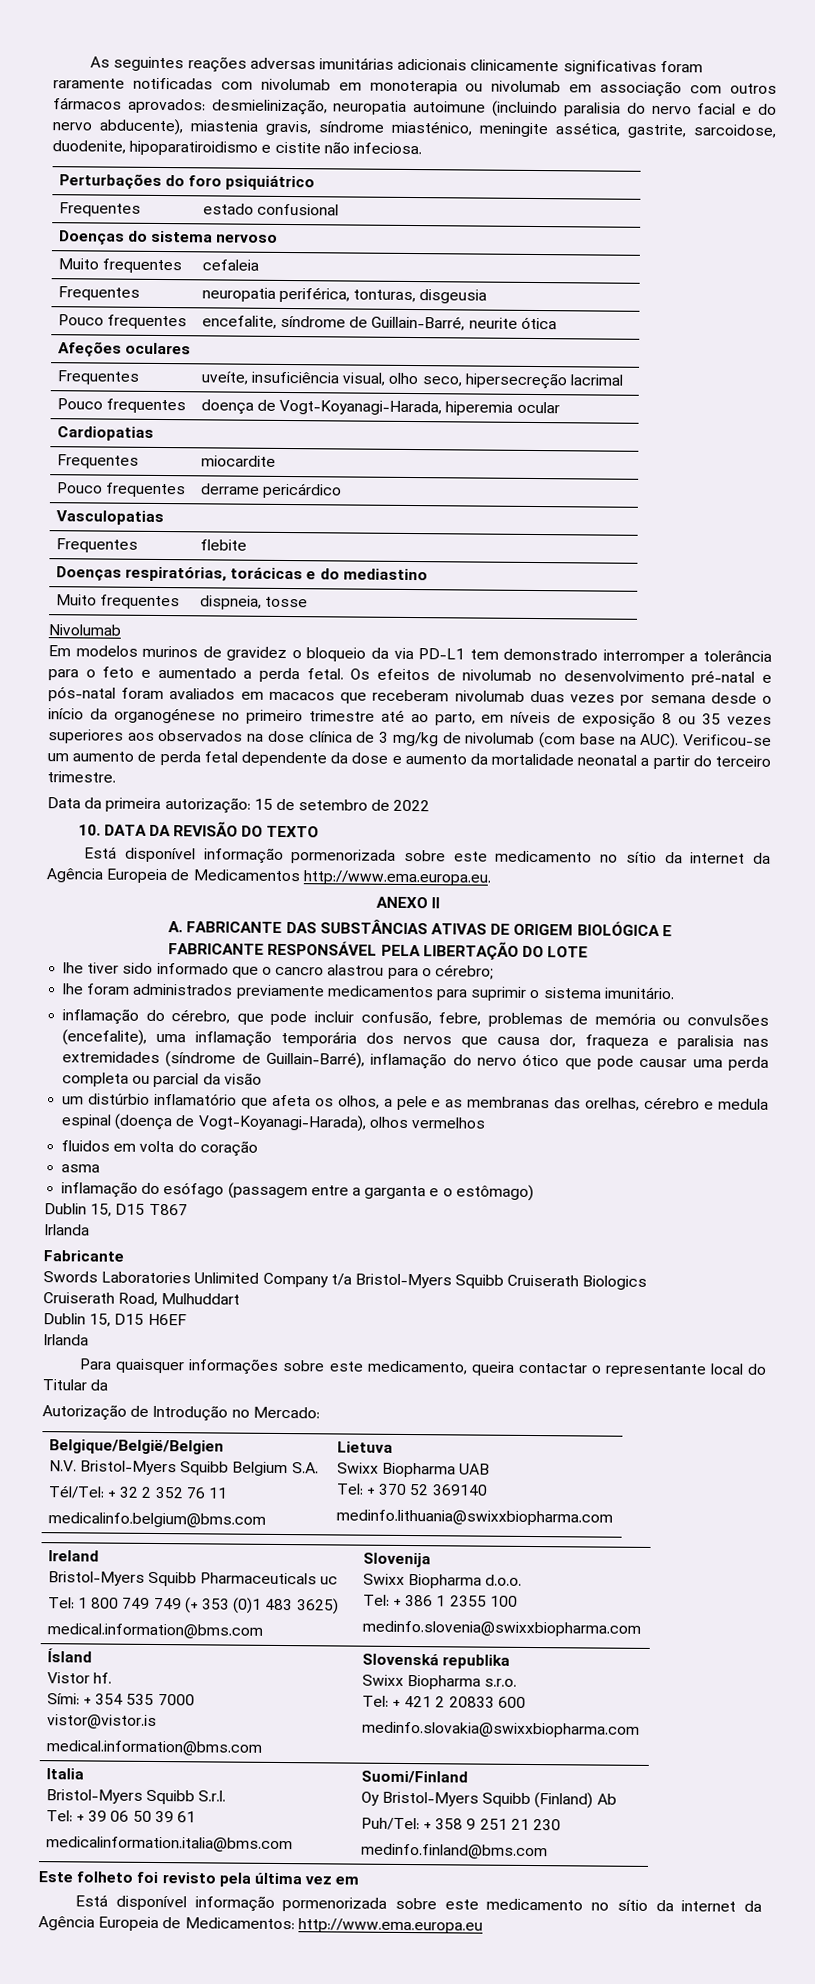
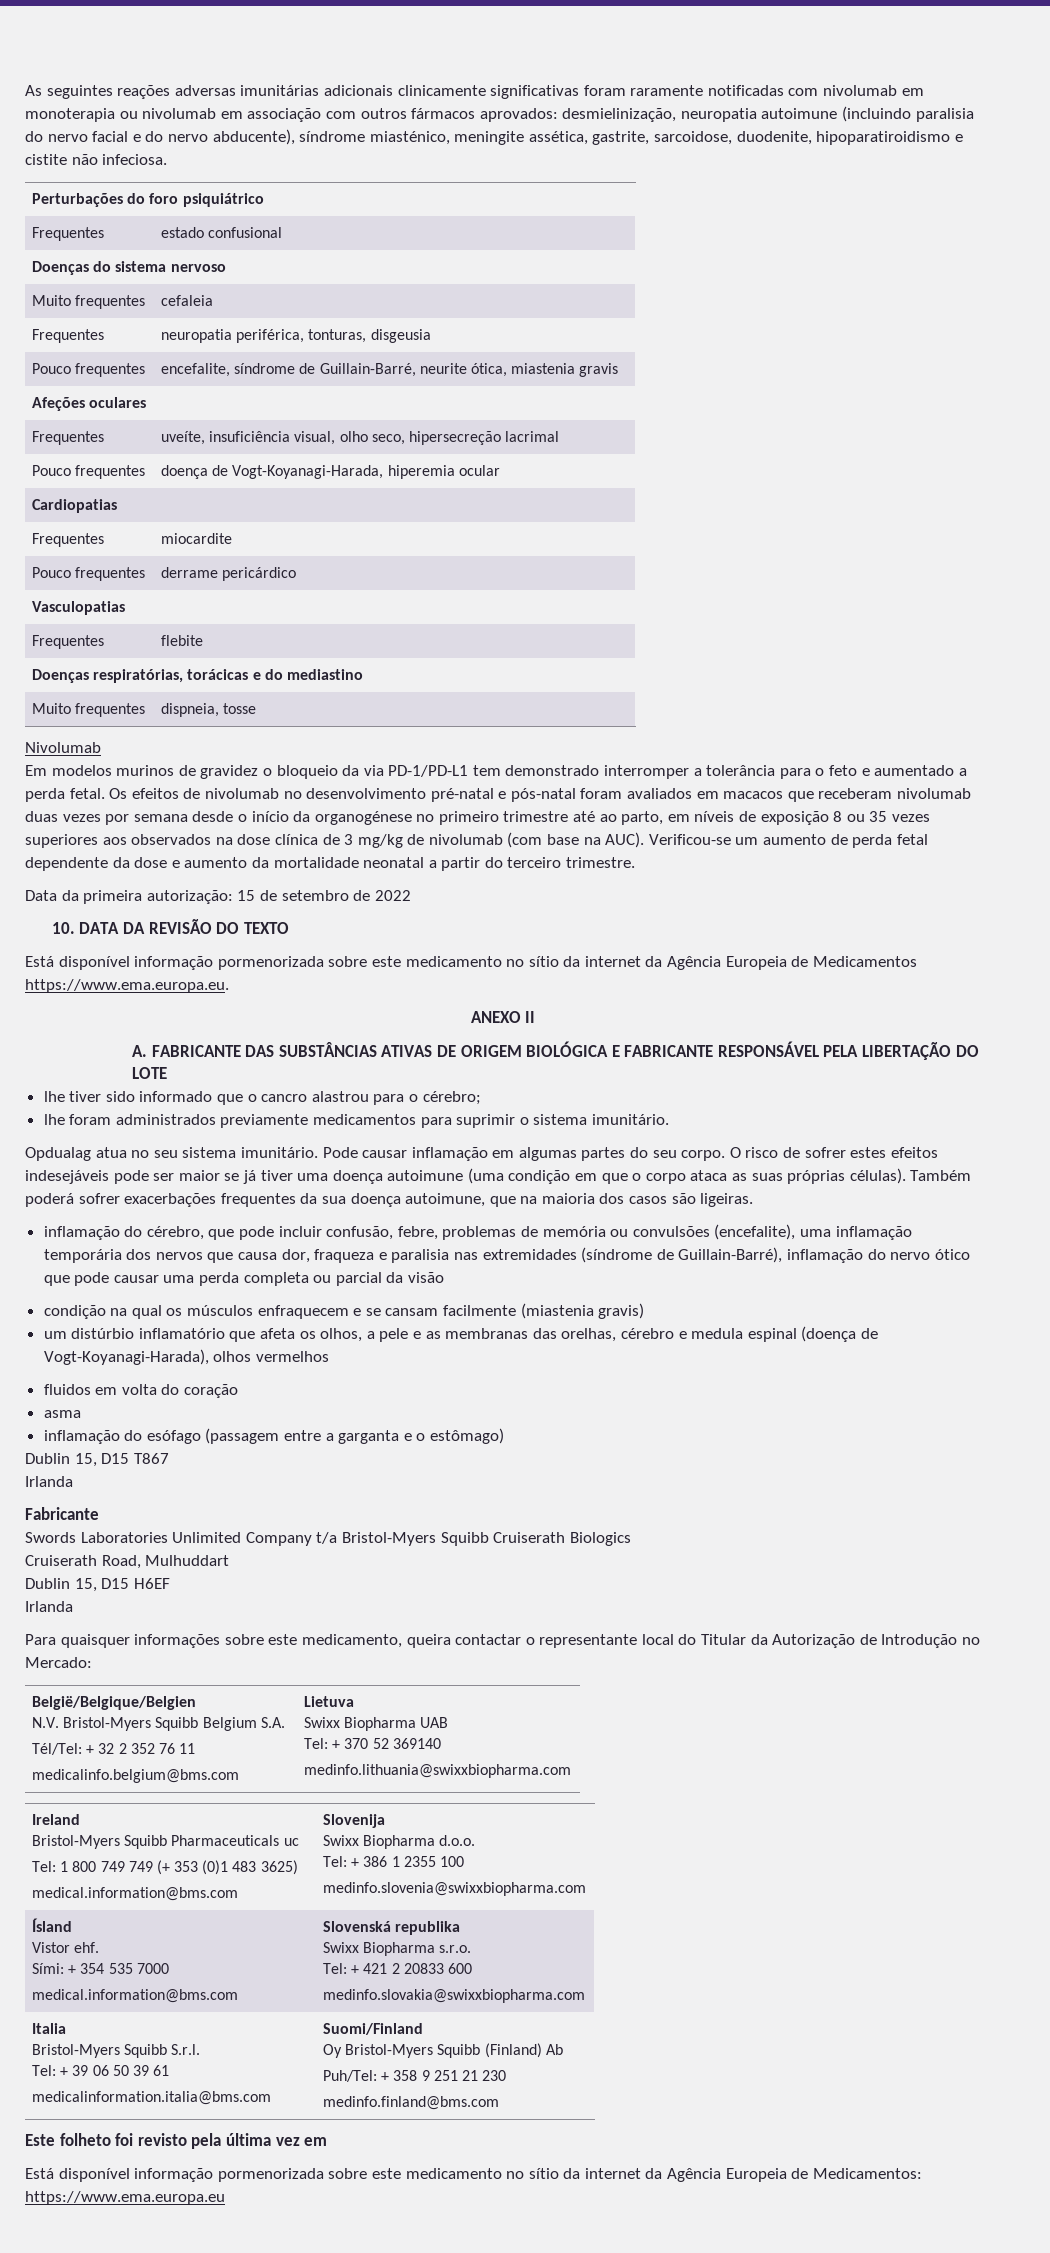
[190,120,311,136] miastenia gravis, -> (295, 137) none
[520,316,557,330] ótica -> [470,363,619,377] ótica, miastenia gravis
[418,648,466,660] PD-L1 -> [388,765,469,777] PD-1/PD-L1
[302,870,491,886] http://www.ema.europa.eu. -> [25,979,229,993] https://www.ema.europa.eu.
(675, 993) none -> [25,1147,938,1161] [25,1168,972,1184] [25,1193,754,1207] // Opdualag atua no seu sistema imunitário. Pode causar inflamação em algumas partes do seu corpo. O risco de sofrer estes efeitos indesejáveis pode ser maior se já tiver uma doença autoimune (uma condição em que o corpo ataca as suas próprias células). Também poderá sofrer exacerbações frequentes da sua doença autoimune, que na maioria dos casos são ligeiras.
(262, 1078) none -> [43,1303,645,1319] // condição na qual os músculos enfraquecem e se cansam facilmente (miastenia gravis)
(109, 1385) // -> (768, 1639) none
[48,1439,224,1455] Belgique/België/Belgien -> [31,1696,196,1710] België/Belgique/Belgien
[93,1672,113,1684] hf. -> [74,1942,100,1953] ehf.
[46,1714,157,1730] // vistor@vistor.is -> (169, 1968) none
[297,1918,483,1934] http://www.ema.europa.eu -> [25,2191,225,2205] https://www.ema.europa.eu

